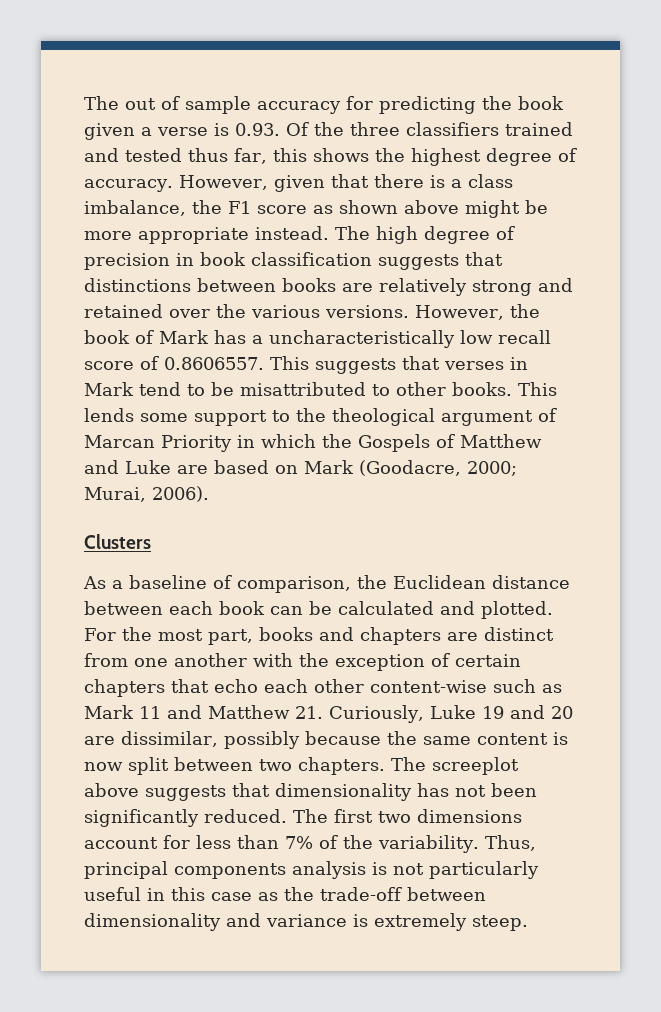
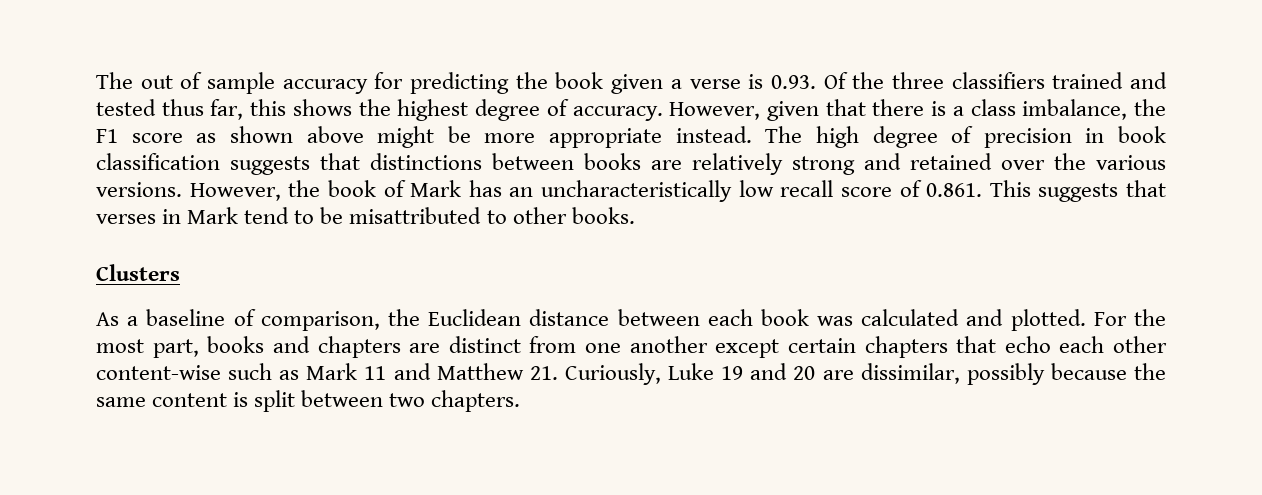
[252,335,263,344] a -> [509,187,534,197] an
[164,357,264,370] 0.8606557. -> [926,183,983,197] 0.861.
[518,382,557,396] [84,408,557,426] [84,434,542,452] [84,460,517,476] [84,486,209,502] This lends some support to the theological argument of Marcan Priority in which the Gospels of Matthew and Luke are based on Mark (Goodacre, 2000; Murai, 2006). -> (635, 215) none
[270,601,332,615] can be -> [817,316,854,326] was
[253,653,450,671] with the exception of -> [715,339,780,358] except
[84,762,123,771] now -> (249, 399) none
[391,757,519,775] [84,783,537,801] [84,809,522,827] [84,835,536,853] [84,861,539,879] [84,887,486,901] [84,913,528,931] The screeplot above suggests that dimensionality has not been significantly reduced. The first two dimensions account for less than 7% of the variability. Thus, principal components analysis is not particularly useful in this case as the trade-off between dimensionality and variance is extremely steep. -> (521, 401) none

